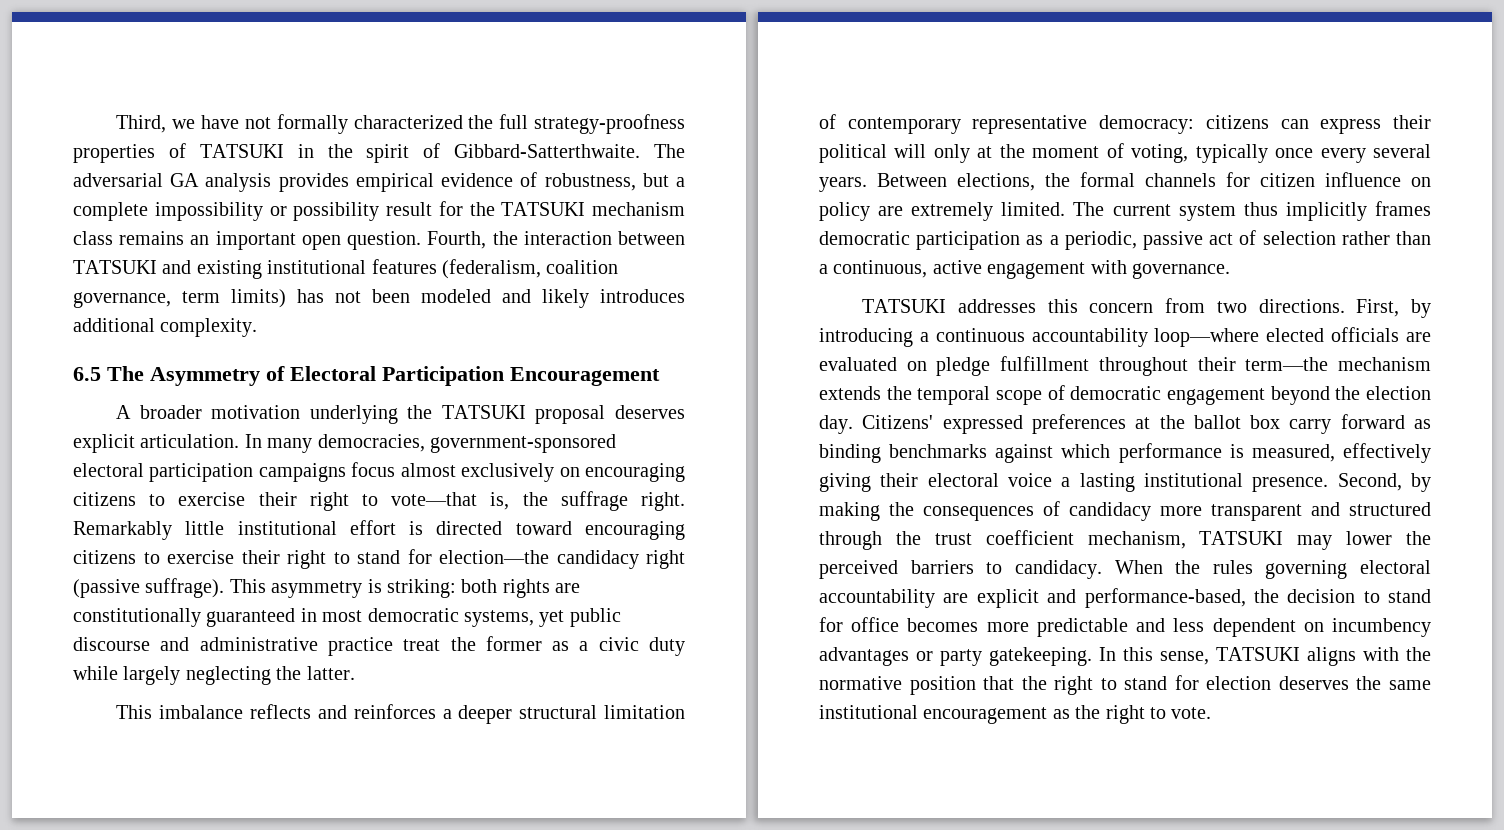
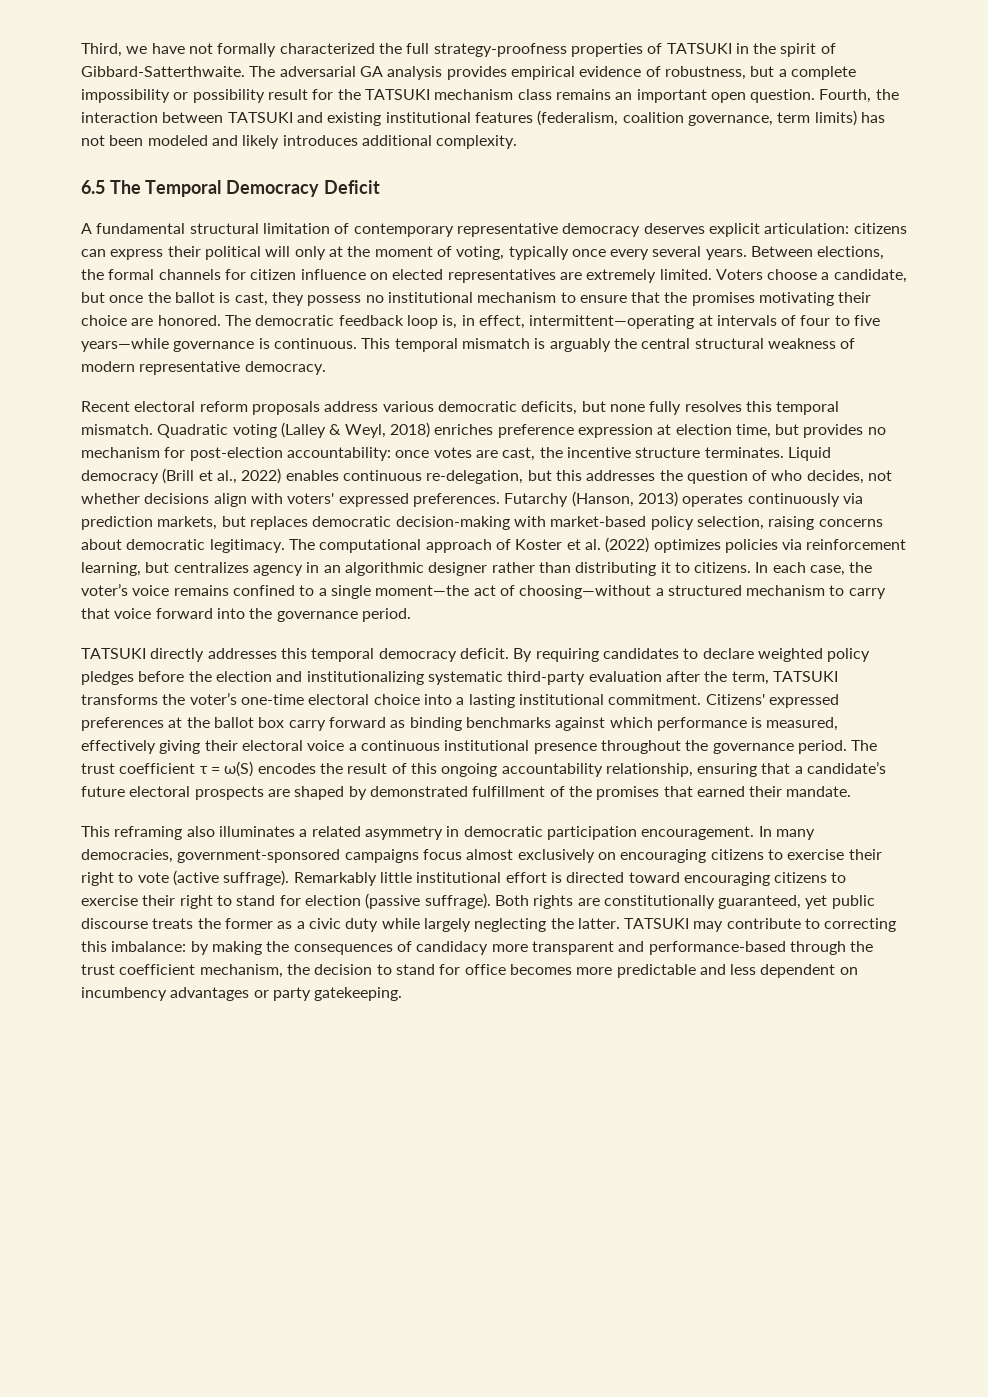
[150,366,660,386] [116,405,685,424] [73,434,616,453] [73,462,685,482] [73,491,685,511] [73,520,685,540] [73,549,685,569] [73,578,581,598] [73,608,621,627] [73,636,685,656] [73,666,355,685] [116,704,513,724] Asymmetry of Electoral Participation Encouragement // A broader motivation underlying the TATSUKI proposal deserves explicit articulation. In many democracies, government-sponsored electoral participation campaigns focus almost exclusively on encouraging citizens to exercise their right to vote—that is, the suffrage right. Remarkably little institutional effort is directed toward encouraging citizens to exercise their right to stand for election—the candidacy right (passive suffrage). This asymmetry is striking: both rights are constitutionally guaranteed in most democratic systems, yet public discourse and administrative practice treat the former as a civic duty while largely neglecting the latter. // This imbalance reflects and reinforces a deeper -> [145,180,380,197] [81,223,186,234] Temporal Democracy Deficit // A fundamental
[1099,115,1195,134] democracy: -> [562,223,850,237] democracy deserves explicit articulation:
[819,202,870,221] policy -> [392,269,556,283] elected representatives
[1073,201,1431,221] [819,230,1431,250] [819,260,1230,279] [862,299,947,313] The current system thus implicitly frames democratic participation as a periodic, passive act of selection rather than a continuous, active engagement with governance. // TATSUKI -> [715,269,907,283] [81,292,872,306] [81,315,881,329] [81,338,856,352] [81,361,326,375] [81,401,840,415] [81,422,886,438] [81,447,831,461] [81,468,893,484] [81,491,863,507] [81,516,883,530] [81,537,907,553] [81,562,873,576] [81,583,886,599] [81,608,411,622] [81,648,205,662] Voters choose a candidate, but once the ballot is cast, they possess no institutional mechanism to ensure that the promises motivating their choice are honored. The democratic feedback loop is, in effect, intermittent—operating at intervals of four to five years—while governance is continuous. This temporal mismatch is arguably the central structural weakness of modern representative democracy. // Recent electoral reform proposals address various democratic deficits, but none fully resolves this temporal mismatch. Quadratic voting (Lalley & Weyl, 2018) enriches preference expression at election time, but provides no mechanism for post-election accountability: once votes are cast, the incentive structure terminates. Liquid democracy (Brill et al., 2022) enables continuous re-delegation, but this addresses the question of who decides, not whether decisions align with voters' expressed preferences. Futarchy (Hanson, 2013) operates continuously via prediction markets, but replaces democratic decision-making with market-based policy selection, raising concerns about democratic legitimacy. The computational approach of Koster et al. (2022) optimizes policies via reinforcement learning, but centralizes agency in an algorithmic designer rather than distributing it to citizens. In each case, the voter’s voice remains confined to a single moment—the act of choosing—without a structured mechanism to carry that voice forward into the governance period. // TATSUKI directly
[1089,298,1431,318] [819,327,1431,347] [819,356,1431,376] [819,385,1431,405] [819,415,853,434] concern from two directions. First, by introducing a continuous accountability loop—where elected officials are evaluated on pledge fulfillment throughout their term—the mechanism extends the temporal scope of democratic engagement beyond the election day. -> [311,648,871,662] [81,671,838,685] [81,692,702,708] temporal democracy deficit. By requiring candidates to declare weighted policy pledges before the election and institutionalizing systematic third-party evaluation after the term, TATSUKI transforms the voter’s one-time electoral choice into a lasting institutional commitment.
[1079,473,1402,492] lasting institutional presence. Second, -> [360,740,878,754] [81,761,887,777] [81,786,852,800] [81,826,815,840] [81,849,882,863] [81,870,847,886] [81,893,875,909] [81,918,897,932] [81,941,187,952] continuous institutional presence throughout the governance period. The trust coefficient τ = ω(S) encodes the result of this ongoing accountability relationship, ensuring that a candidate’s future electoral prospects are shaped by demonstrated fulfillment of the promises that earned their mandate. // This reframing also illuminates a related asymmetry in democratic participation encouragement. In many democracies, government-sponsored campaigns focus almost exclusively on encouraging citizens to exercise their right to vote (active suffrage). Remarkably little institutional effort is directed toward encouraging citizens to exercise their right to stand for election (passive suffrage). Both rights are constitutionally guaranteed, yet public discourse treats the former as a civic duty while largely neglecting the latter. TATSUKI may contribute to correcting this imbalance:
[1349,502,1431,516] structured -> [648,941,786,955] performance-based
[1199,531,1431,550] [819,560,1431,579] [819,588,1246,608] TATSUKI may lower the perceived barriers to candidacy. When the rules governing electoral accountability are explicit and performance-based, -> (283, 971) none
[1099,647,1431,666] [819,675,1431,695] [819,705,1212,724] In this sense, TATSUKI aligns with the normative position that the right to stand for election deserves the same institutional encouragement as the right to vote. -> (403, 994) none

